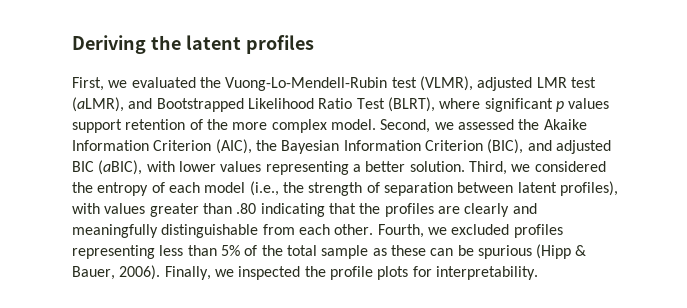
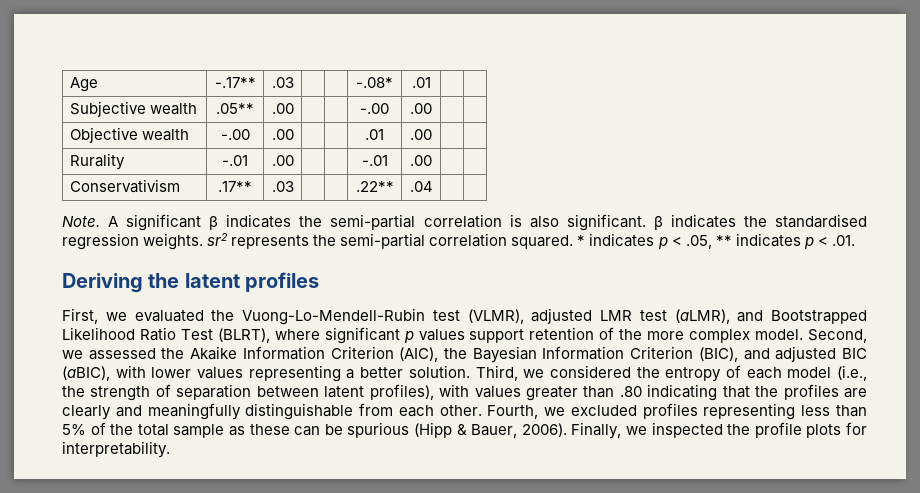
(72, 44) none -> [69,77,98,92] [214,77,256,88] [271,77,294,88] [356,77,393,88] [411,77,431,88] [69,101,197,117] [216,103,254,114] [271,103,294,114] [360,103,389,114] [410,103,432,114] [69,127,189,143] [220,129,250,140] [271,129,294,140] [365,129,384,140] [410,129,432,140] [69,153,125,170] [222,155,248,166] [271,155,294,166] [361,155,388,166] [410,155,432,166] [69,179,180,193] [218,181,252,192] [271,181,294,192] [355,181,394,192] [409,181,433,192] [62,214,867,231] [62,233,855,250] Age | -.17** | .03 | | | -.08* | .01 | | // Subjective wealth | .05** | .00 | | | -.00 | .00 | | // Objective wealth | -.00 | .00 | | | .01 | .00 | | // Rurality | -.01 | .00 | | | -.01 | .00 | | // Conservativism | .17** | .03 | | | .22** | .04 | | // Note. A significant β indicates the semi-partial correlation is also significant. β indicates the standardised regression weights. sr2 represents the semi-partial correlation squared. * indicates p < .05, ** indicates p < .01. //

